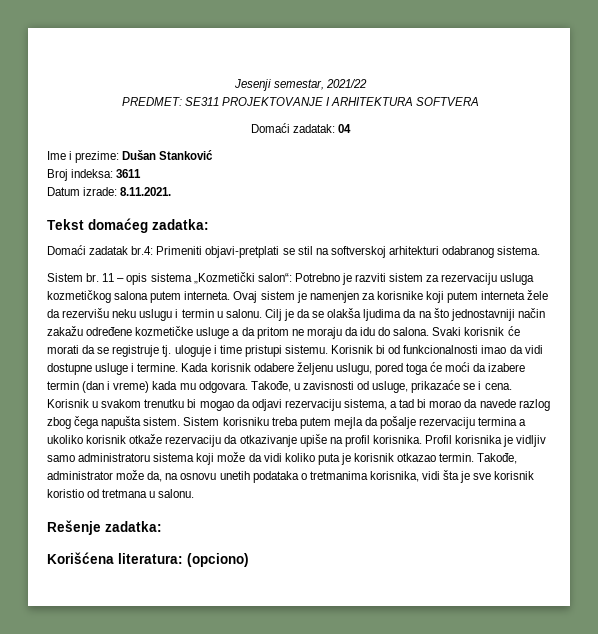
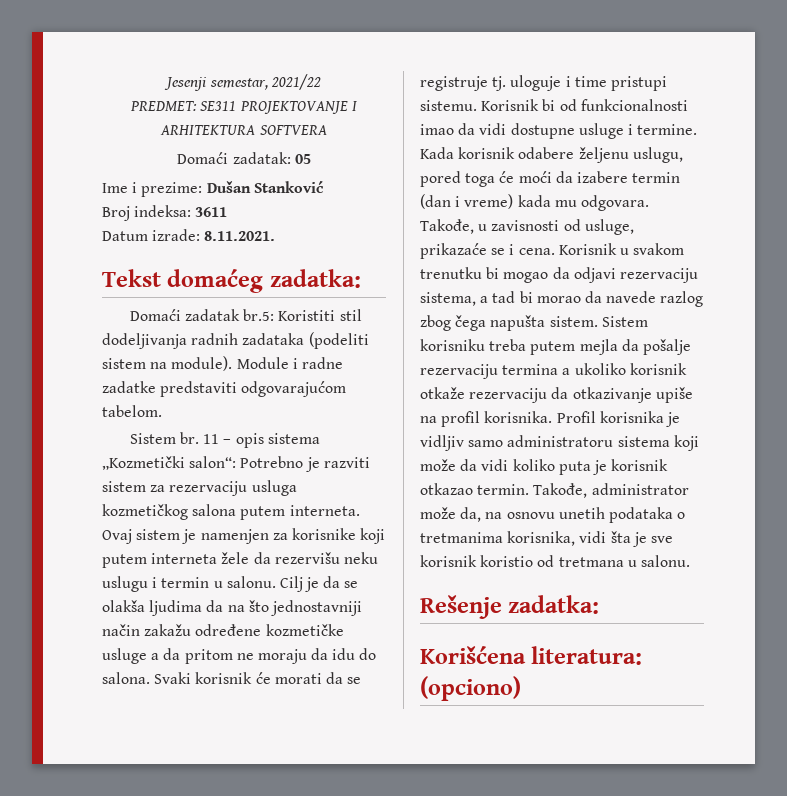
[338,124,352,133] 04 -> [294,154,311,164] 05
[131,246,541,258] br.4: Primeniti objavi-pretplati se stil na softverskoj arhitekturi odabranog sistema. -> [243,309,362,321] [102,332,369,349] [102,356,343,371] [102,381,347,397] [102,405,162,417] br.5: Koristiti stil dodeljivanja radnih zadataka (podeliti sistem na module). Module i radne zadatke predstaviti odgovarajućom tabelom.

